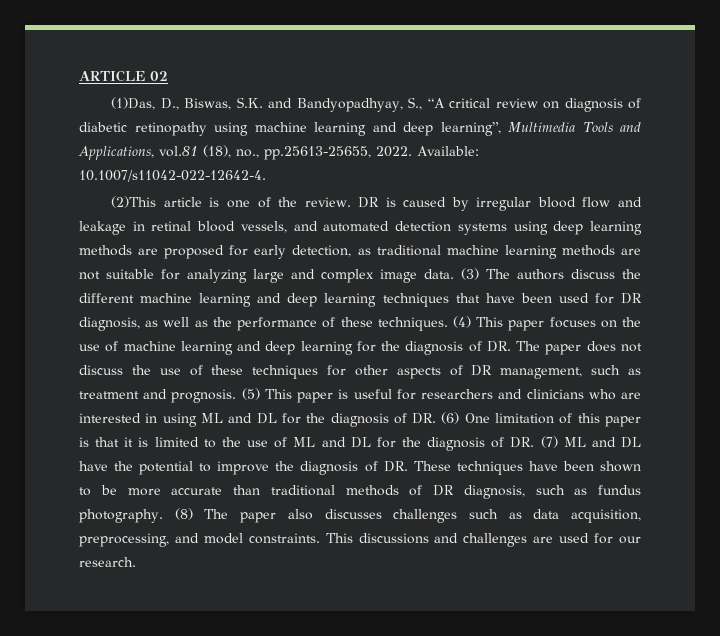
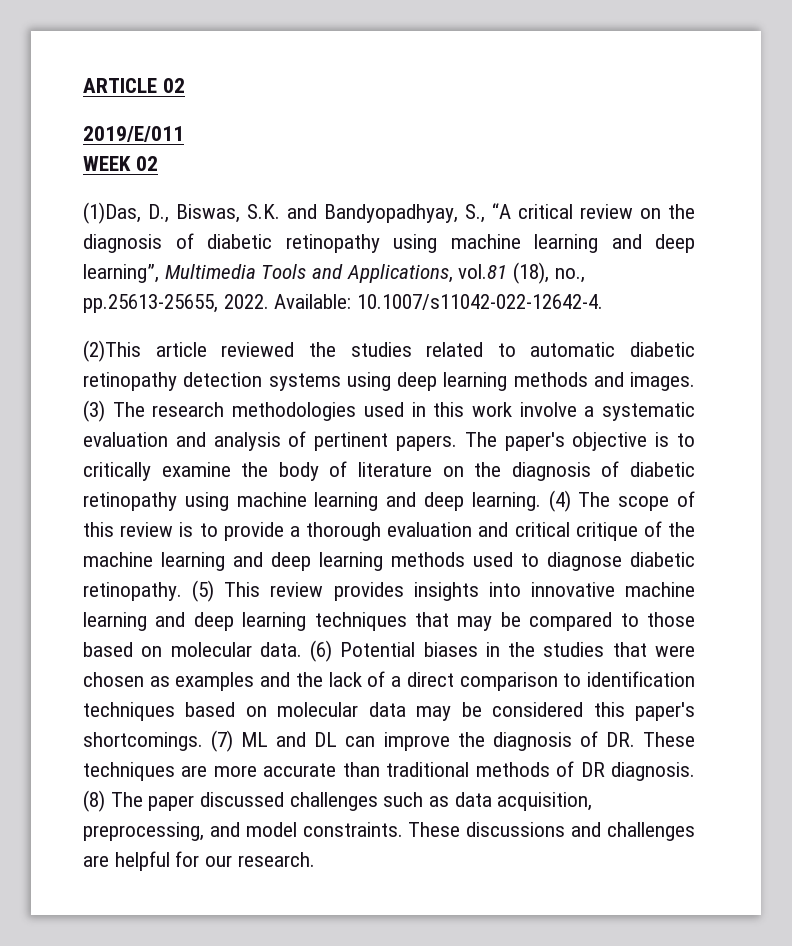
(168, 76) none -> [83,126,184,142] [83,156,158,171] // 2019/E/011 // WEEK 02
(560, 105) none -> [668,204,695,219] the
[209,197,642,211] [79,221,390,235] is one of the review. DR is caused by irregular blood flow and leakage in retinal blood vessels, and automated -> [221,342,695,357] [83,372,177,391] reviewed the studies related to automatic diabetic retinopathy
[138,245,641,259] [79,268,641,283] [79,293,134,303] are proposed for early detection, as traditional machine learning methods are not suitable for analyzing large and complex image data. (3) The authors discuss the different -> [593,372,695,391] [83,400,695,422] [83,431,695,451] [83,461,696,481] [83,490,695,512] [83,521,695,541] [83,552,695,571] [83,580,615,602] and images. (3) The research methodologies used in this work involve a systematic evaluation and analysis of pertinent papers. The paper's objective is to critically examine the body of literature on the diagnosis of diabetic retinopathy using machine learning and deep learning. (4) The scope of this review is to provide a thorough evaluation and critical critique of the machine learning and deep learning methods used to diagnose diabetic retinopathy. (5) This review provides insights into innovative
[485,293,642,304] [79,316,641,331] [79,341,642,355] [79,365,641,379] [79,388,641,403] [79,412,641,427] [79,436,641,451] [79,461,212,475] have been used for DR diagnosis, as well as the performance of these techniques. (4) This paper focuses on the use of machine learning and deep learning for the diagnosis of DR. The paper does not discuss the use of these techniques for other aspects of DR management, such as treatment and prognosis. (5) This paper is useful for researchers and clinicians who are interested in using ML and DL for the diagnosis of DR. (6) One limitation of this paper is that it is limited to the use of ML and DL for the diagnosis of DR. (7) ML and DL have the potential to -> [457,612,695,631] [83,640,695,662] [83,671,696,691] [83,702,696,721] [83,730,376,752] may be compared to those based on molecular data. (6) Potential biases in the studies that were chosen as examples and the lack of a direct comparison to identification techniques based on molecular data may be considered this paper's shortcomings. (7) ML and DL can
[528,461,642,472] [79,485,117,496] have been shown to be -> [181,765,208,777] are
[463,485,641,499] [79,509,163,523] diagnosis, such as fundus photography. -> [611,762,696,781] diagnosis.
[287,509,382,520] also discusses -> [200,792,285,807] discussed
[325,533,353,543] This -> [408,822,461,837] These
[559,533,590,543] used -> [114,851,170,871] helpful

